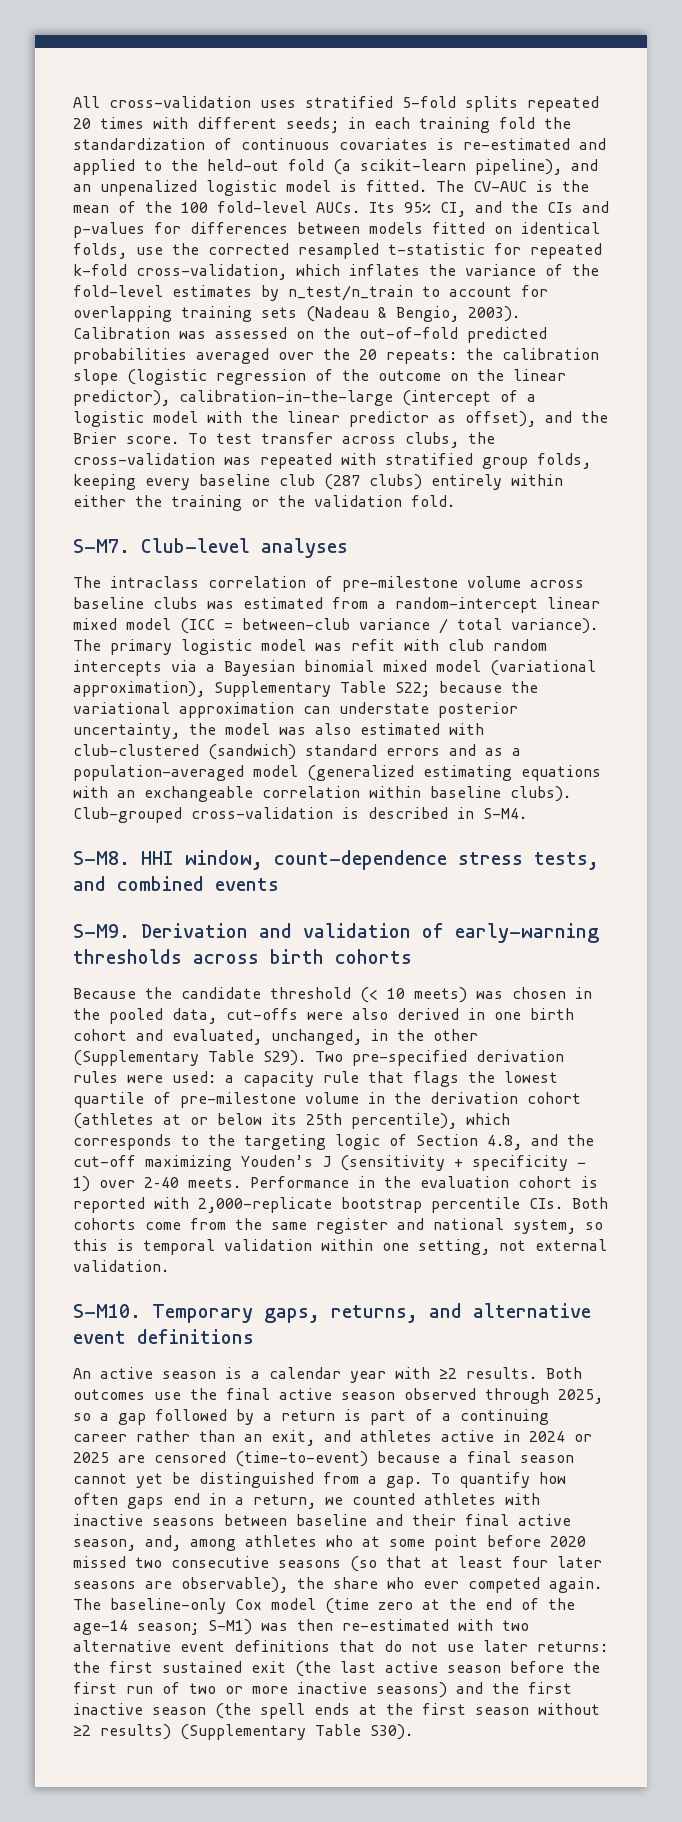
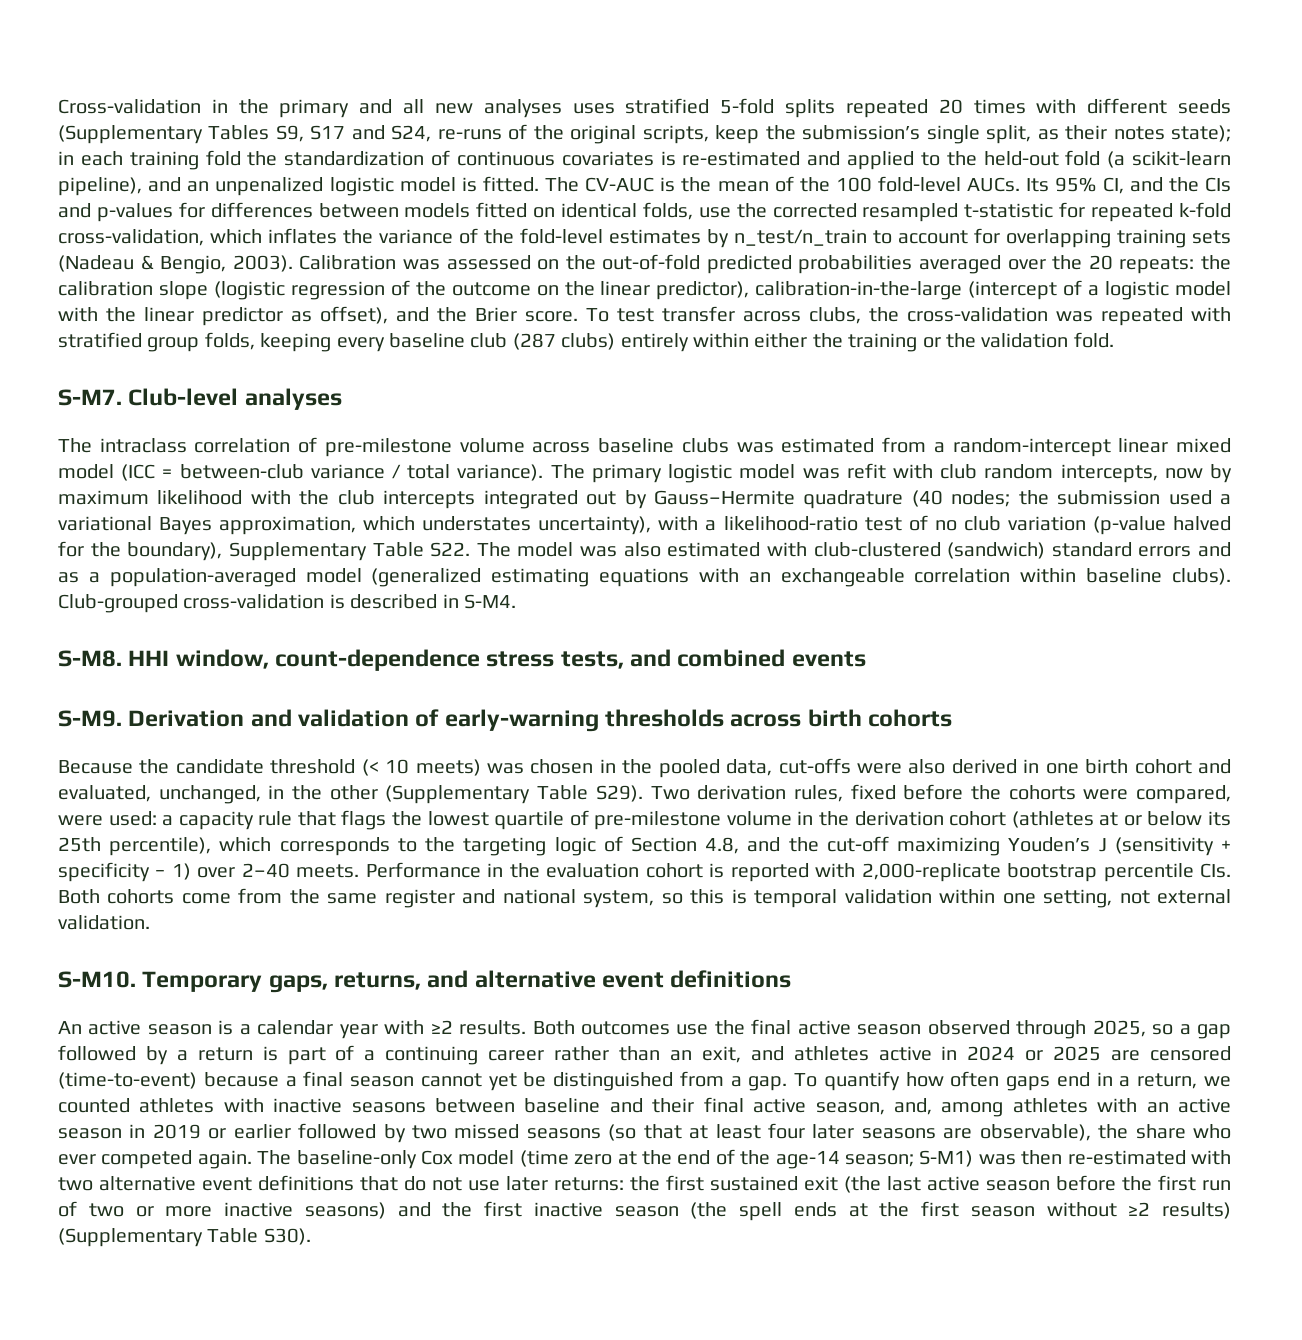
[73,96,251,108] All cross-validation -> [58,99,562,118] Cross-validation in the primary and all new analyses
[286,117,339,133] seeds; -> [1178,99,1232,114] [58,124,1231,144] seeds (Supplementary Tables S9, S17 and S24, re-runs of the original scripts, keep the submission’s single split, as their notes state);
[73,660,596,676] [73,681,538,697] [73,702,518,718] [73,723,216,739] intercepts via a Bayesian binomial mixed model (variational approximation), Supplementary Table S22; because the variational approximation can understate posterior uncertainty, the -> [1060,464,1232,483] [58,490,1231,509] [58,515,1232,535] [58,541,511,561] intercepts, now by maximum likelihood with the club intercepts integrated out by Gauss–Hermite quadrature (40 nodes; the submission used a variational Bayes approximation, which understates uncertainty), with a likelihood-ratio test of no club variation (p-value halved for the boundary), Supplementary Table S22. The
[352,1050,564,1066] [73,1071,118,1083] pre-specified derivation rules -> [697,784,1231,804] derivation rules, fixed before the cohorts were compared,
[326,1535,586,1551] [73,1556,269,1568] who at some point before 2020 missed two consecutive -> [1097,1098,1231,1113] [58,1123,520,1143] with an active season in 2019 or earlier followed by two missed

